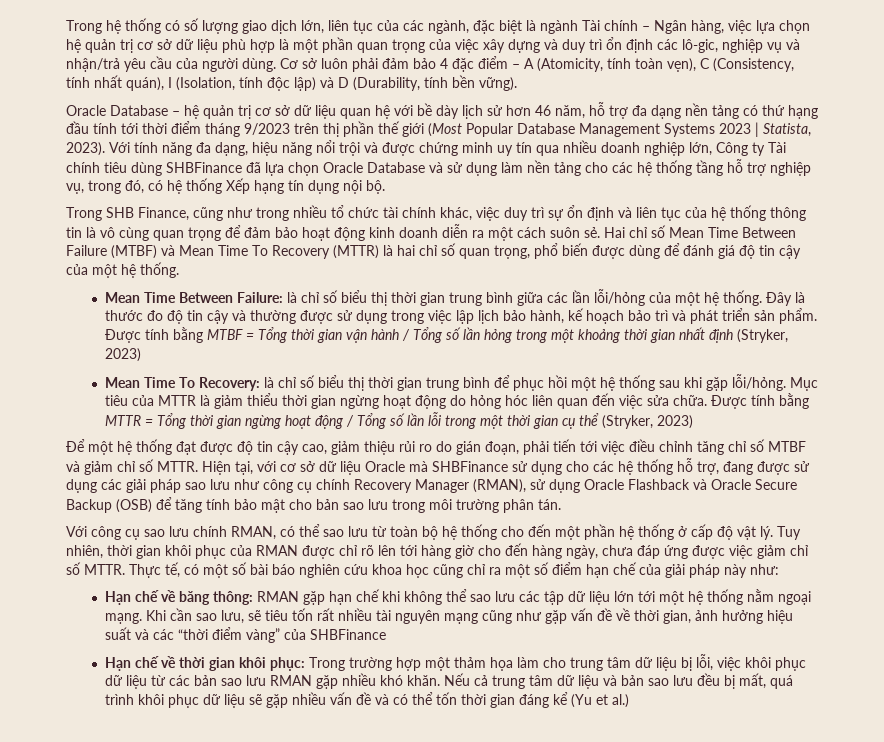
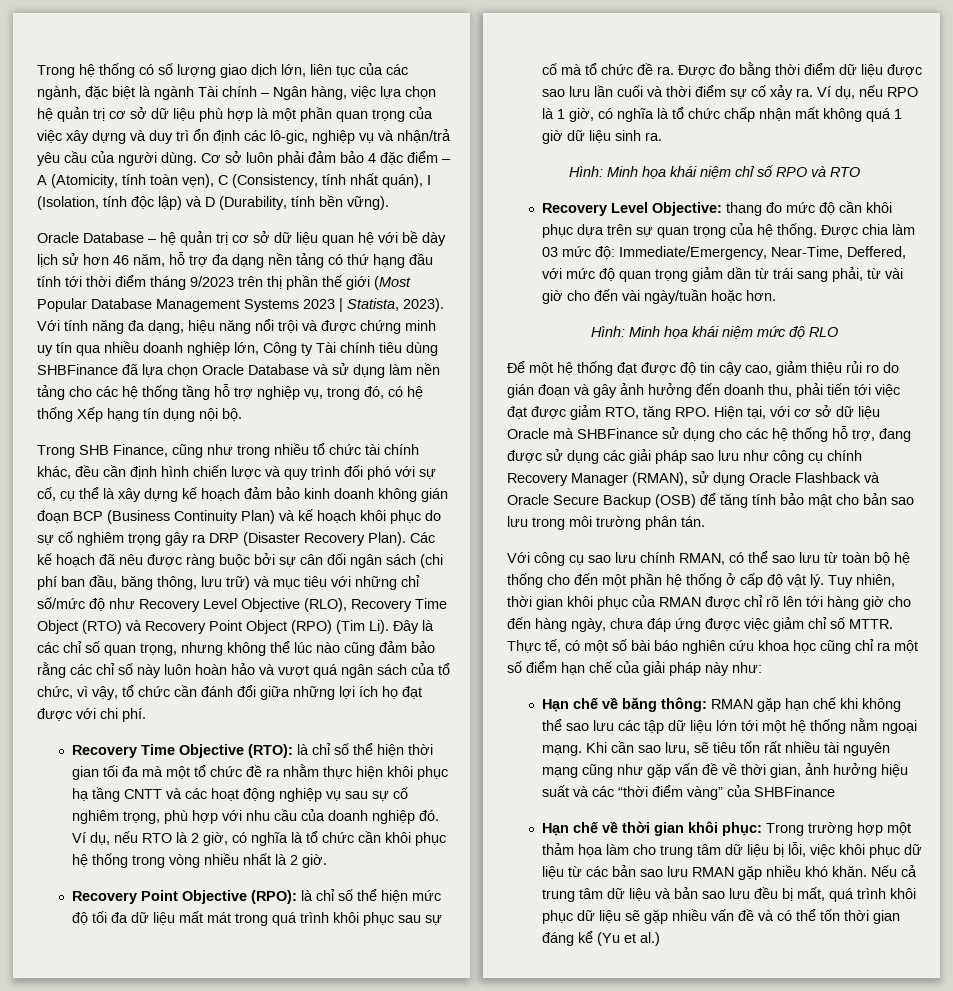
[476,205,806,221] [66,224,796,241] [66,243,801,259] [66,262,179,278] [104,289,805,306] [104,308,817,324] [104,327,788,343] [104,348,141,362] [104,374,818,391] [104,393,809,409] [104,412,693,429] việc duy trì sự ổn định và liên tục của hệ thống thông tin là vô cùng quan trọng để đảm bảo hoạt động kinh doanh diễn ra một cách suôn sẻ. Hai chỉ số Mean Time Between Failure (MTBF) và Mean Time To Recovery (MTTR) là hai chỉ số quan trọng, phổ biến được dùng để đánh giá độ tin cậy của một hệ thống. // Mean Time Between Failure: là chỉ số biểu thị thời gian trung bình giữa các lần lỗi/hỏng của một hệ thống. Đây là thước đo độ tin cậy và thường được sử dụng trong việc lập lịch bảo hành, kế hoạch bảo trì và phát triển sản phẩm. Được tính bằng MTBF = Tổng thời gian vận hành / Tổng số lần hỏng trong một khoảng thời gian nhất định (Stryker, 2023) // Mean Time To Recovery: là chỉ số biểu thị thời gian trung bình để phục hồi một hệ thống sau khi gặp lỗi/hỏng. Mục tiêu của MTTR là giảm thiểu thời gian ngừng hoạt động do hỏng hóc liên quan đến việc sửa chữa. Được tính bằng MTTR = Tổng thời gian ngừng hoạt động / Tổng số lần lỗi trong một thời gian cụ thể (Stryker, 2023) -> [75,465,436,480] [37,487,448,502] [37,509,441,524] [37,531,435,546] [37,553,443,568] [37,575,420,590] [37,597,447,612] [37,620,434,634] [37,641,435,656] [37,662,450,678] [37,685,422,700] [37,708,146,722] [71,743,433,758] [71,764,448,780] [71,787,408,802] [71,809,439,824] [71,831,446,846] [71,853,327,868] [71,889,441,904] [71,911,442,926] [541,62,922,78] [541,85,918,100] [541,107,902,122] [541,130,662,144] [569,165,860,179] [541,201,892,216] [541,223,915,238] [541,246,906,260] [541,267,903,282] [541,289,776,304] [591,326,838,339] đều cần định hình chiến lược và quy trình đối phó với sự cố, cụ thể là xây dựng kế hoạch đảm bảo kinh doanh không gián đoạn BCP (Business Continuity Plan) và kế hoạch khôi phục do sự cố nghiêm trọng gây ra DRP (Disaster Recovery Plan). Các kế hoạch đã nêu được ràng buộc bởi sự cân đối ngân sách (chi phí ban đầu, băng thông, lưu trữ) và mục tiêu với những chỉ số/mức độ như Recovery Level Objective (RLO), Recovery Time Object (RTO) và Recovery Point Object (RPO) (Tim Li). Đây là các chỉ số quan trọng, nhưng không thể lúc nào cũng đảm bảo rằng các chỉ số này luôn hoàn hảo và vượt quá ngân sách của tổ chức, vì vậy, tổ chức cần đánh đổi giữa những lợi ích họ đạt được với chi phí. // Recovery Time Objective (RTO): là chỉ số thể hiện thời gian tối đa mà một tổ chức đề ra nhằm thực hiện khôi phục hạ tầng CNTT và các hoạt động nghiệp vụ sau sự cố nghiêm trọng, phù hợp với nhu cầu của doanh nghiệp đó. Ví dụ, nếu RTO là 2 giờ, có nghĩa là tổ chức cần khôi phục hệ thống trong vòng nhiều nhất là 2 giờ. // Recovery Point Objective (RPO): là chỉ số thể hiện mức độ tối đa dữ liệu mất mát trong quá trình khôi phục sau sự cố mà tổ chức đề ra. Được đo bằng thời điểm dữ liệu được sao lưu lần cuối và thời điểm sự cố xảy ra. Ví dụ, nếu RPO là 1 giờ, có nghĩa là tổ chức chấp nhận mất không quá 1 giờ dữ liệu sinh ra. // Hình: Minh họa khái niệm chỉ số RPO và RTO // Recovery Level Objective: thang đo mức độ cần khôi phục dựa trên sự quan trọng của hệ thống. Được chia làm 03 mức độ: Immediate/Emergency, Near-Time, Deffered, với mức độ quan trọng giảm dần từ trái sang phải, từ vài giờ cho đến vài ngày/tuần hoặc hơn. // Hình: Minh họa khái niệm mức độ RLO
[485,439,806,455] [66,459,198,475] đoạn, phải tiến tới việc điều chỉnh tăng chỉ số MTBF và giảm chỉ số MTTR. -> [538,383,900,398] [507,405,710,420] đoạn và gây ảnh hưởng đến doanh thu, phải tiến tới việc đạt được giảm RTO, tăng RPO.

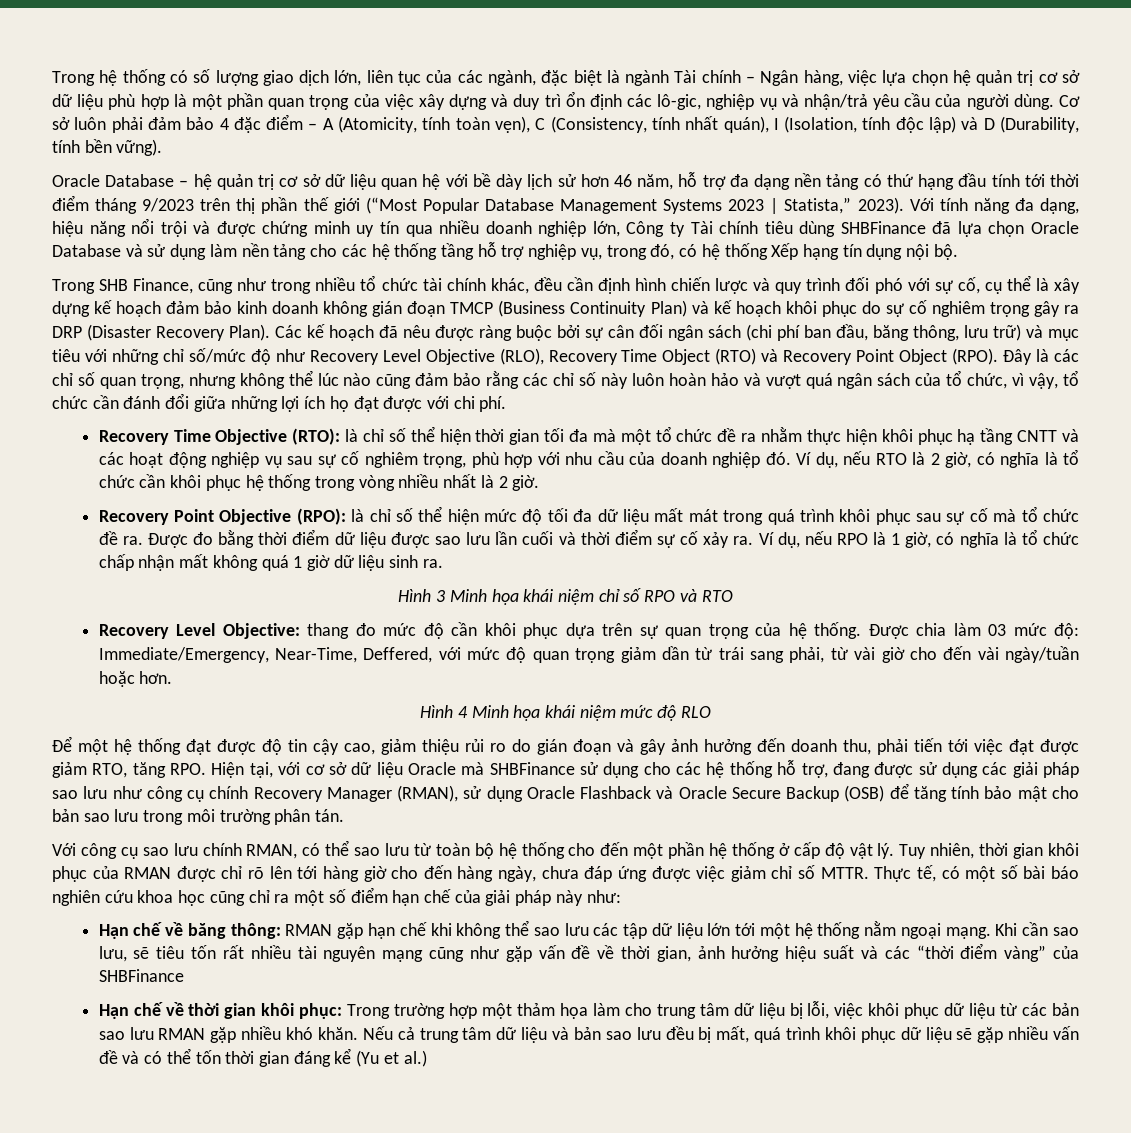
[374,276,411,290] (Most -> [365,197,417,214] (“Most
[347,298,399,311] Statista, -> [784,197,852,214] Statista,”
[73,511,103,521] BCP -> [450,302,494,314] TMCP
[291,620,389,634] (RPO) (Tim Li). -> [952,348,999,365] (RPO).
[569,166,603,177] Hình: -> [398,589,446,602] Hình 3
[591,326,625,337] Hình: -> [420,705,468,718] Hình 4

